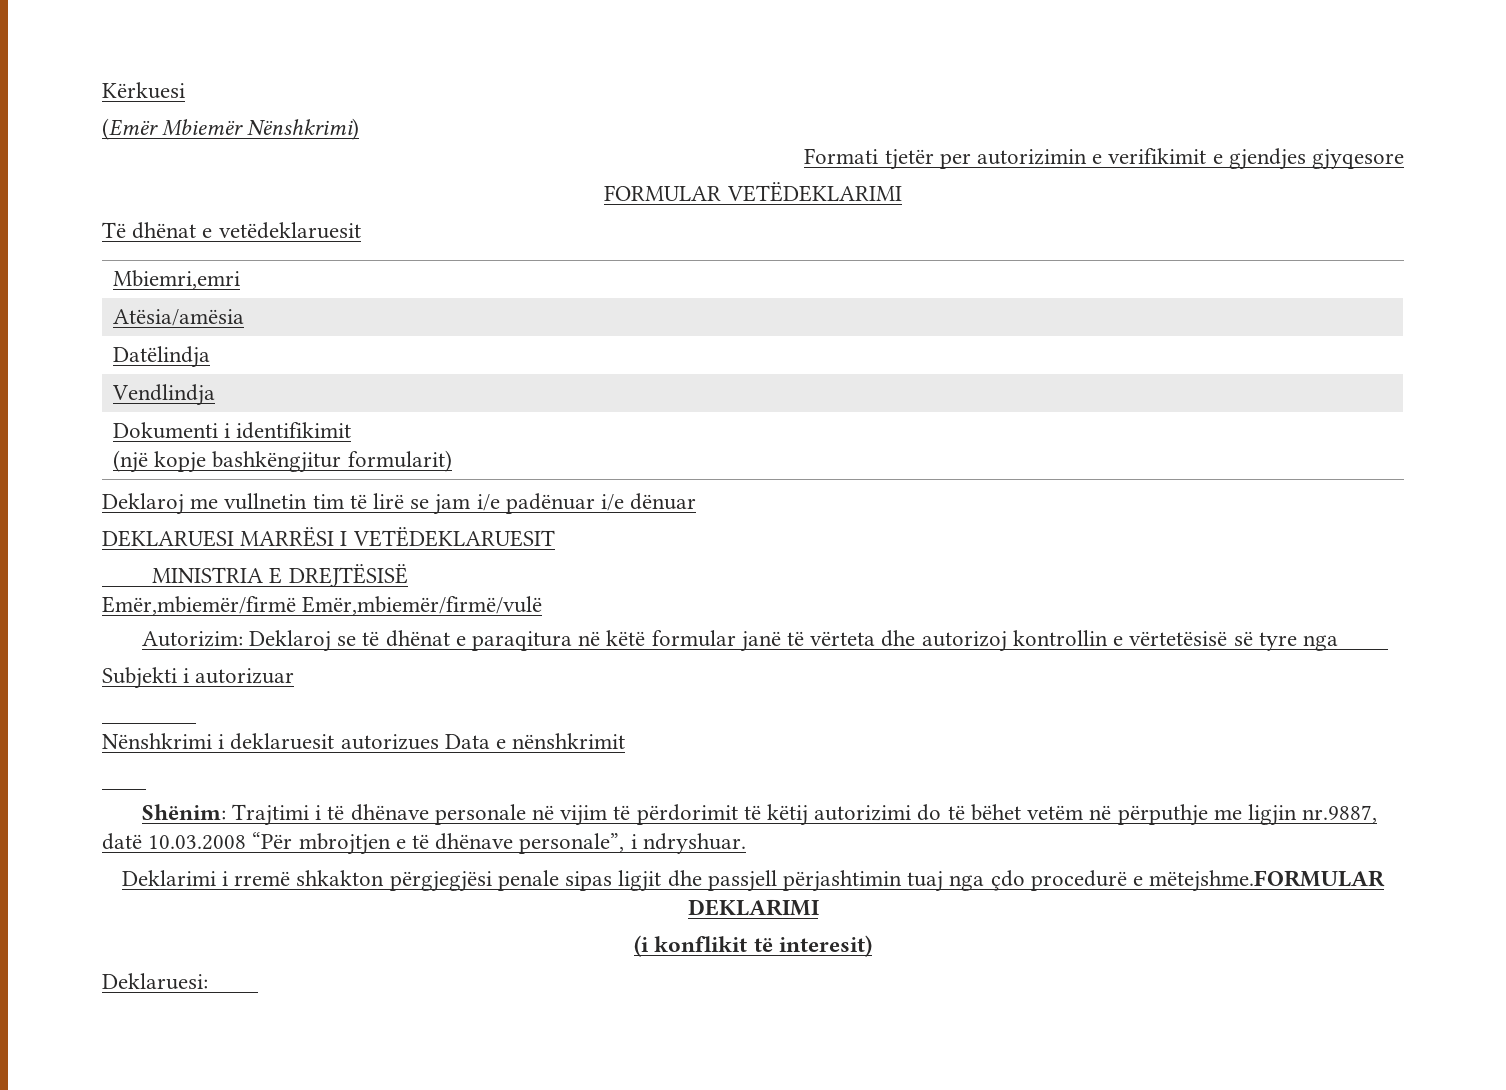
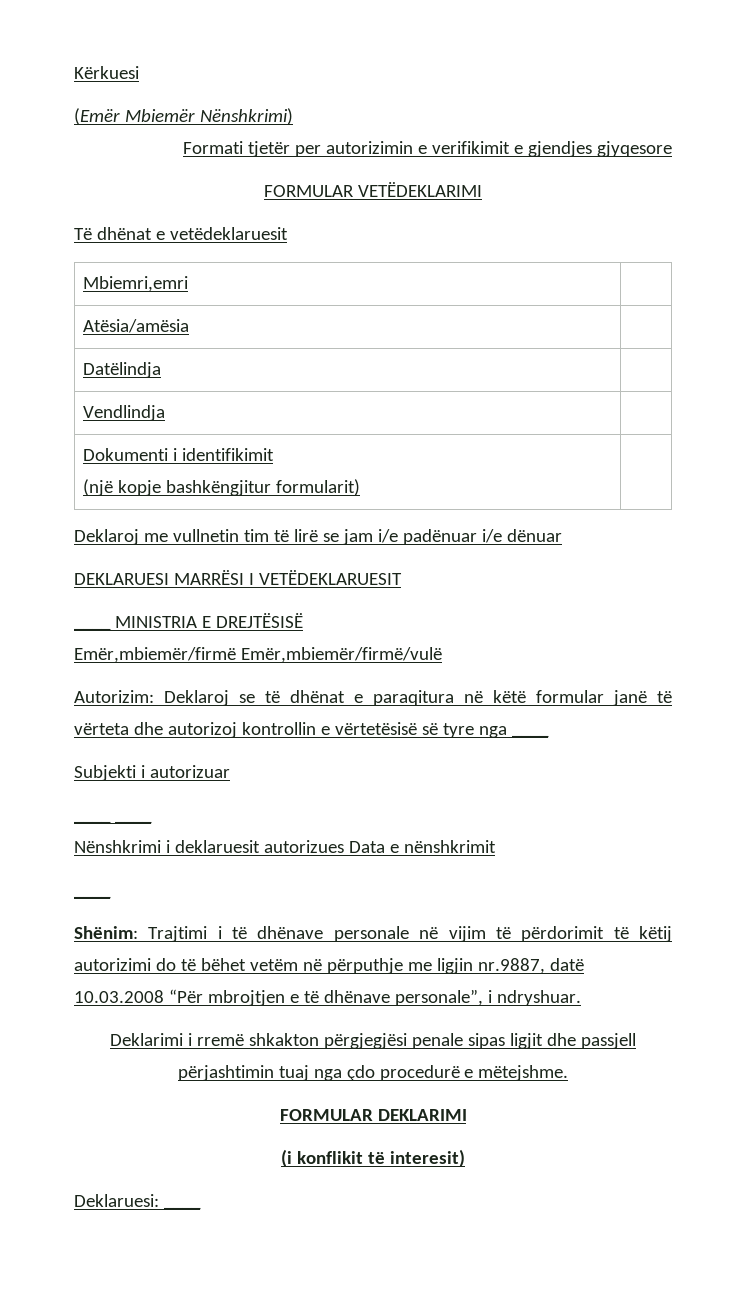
[1149,870,1386,892] mëtejshme.FORMULAR -> [478,1065,569,1081] [279,1109,373,1121] mëtejshme. // FORMULAR

